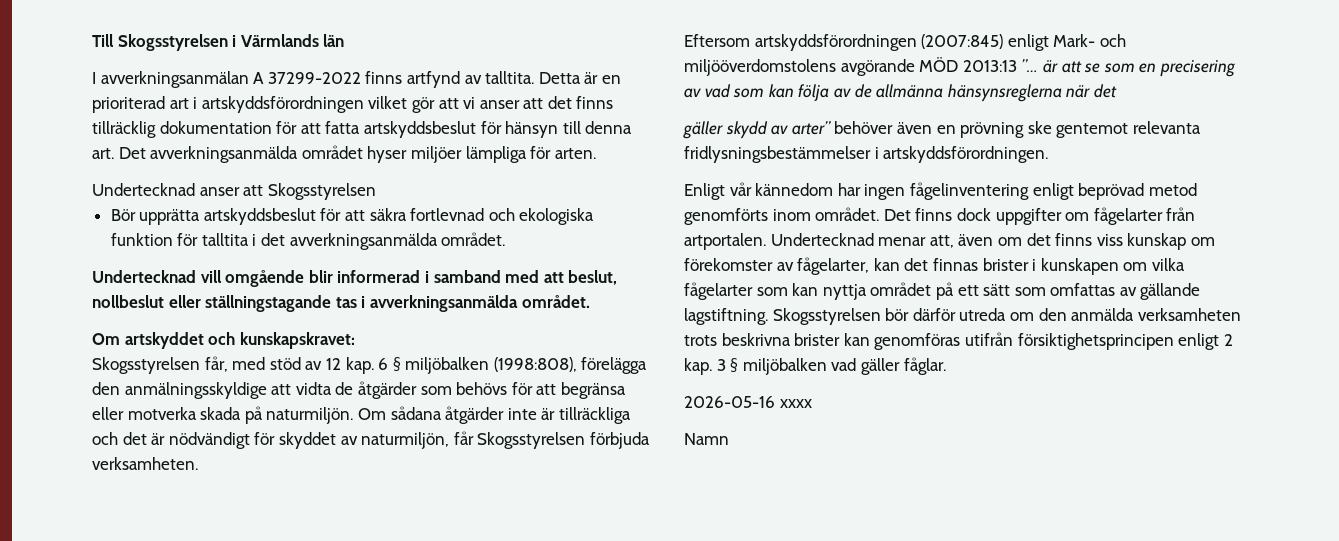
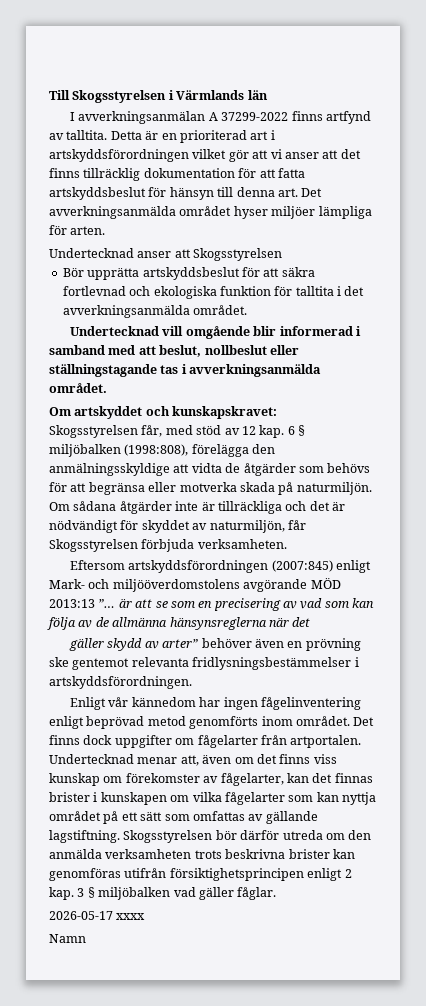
[684,396,775,408] 2026-05-16 -> [49,911,113,920] 2026-05-17

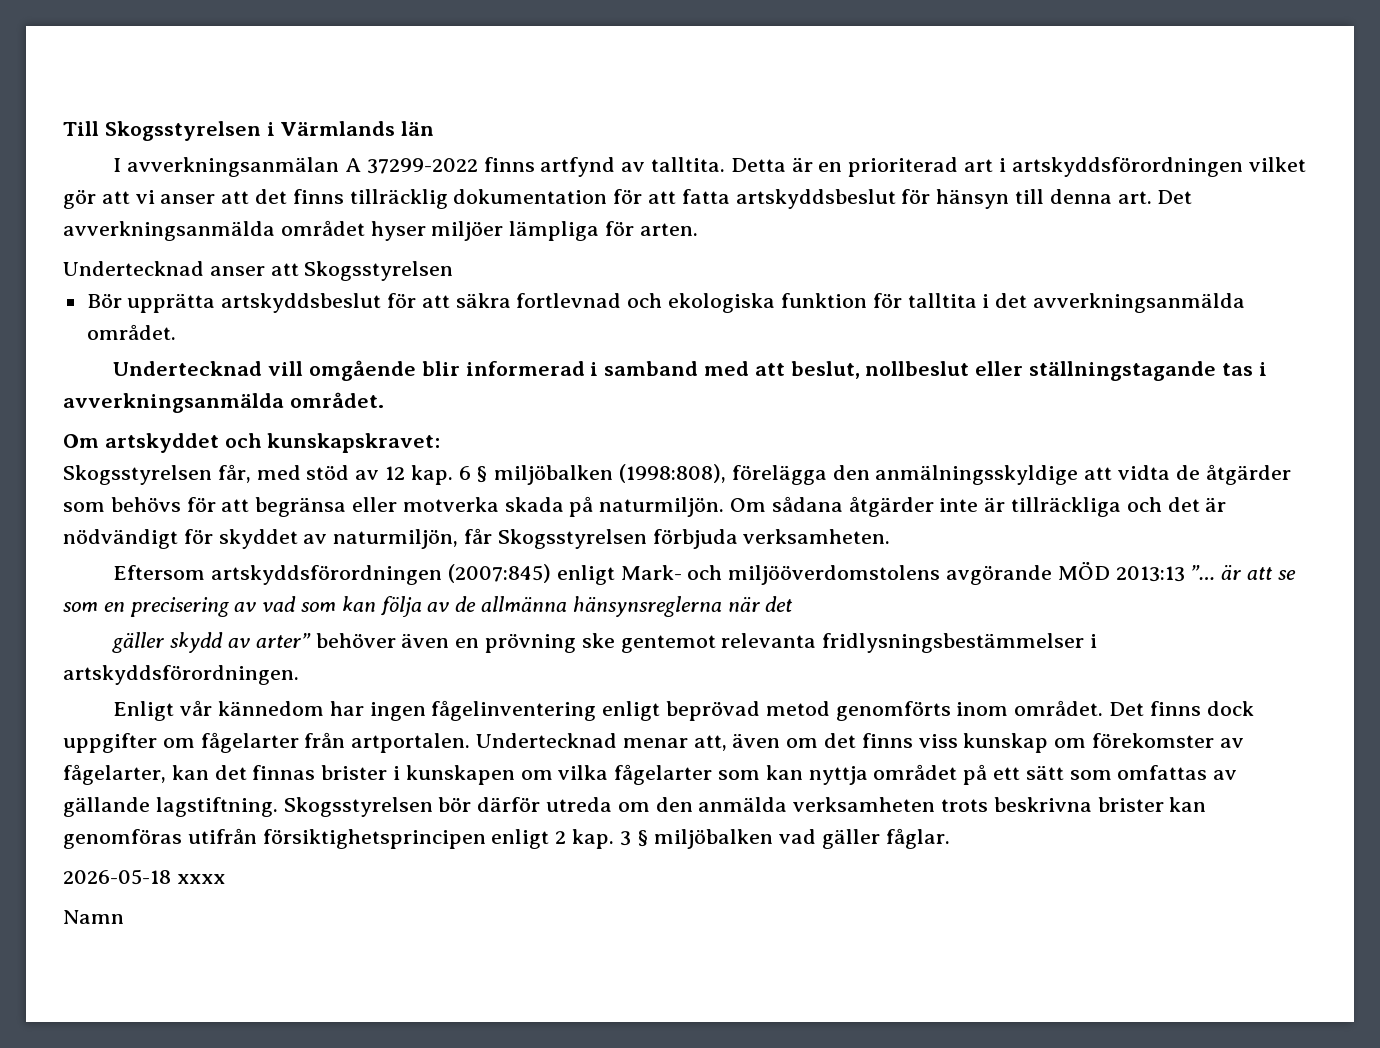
[49,911,113,920] 2026-05-17 -> [63,869,171,885] 2026-05-18

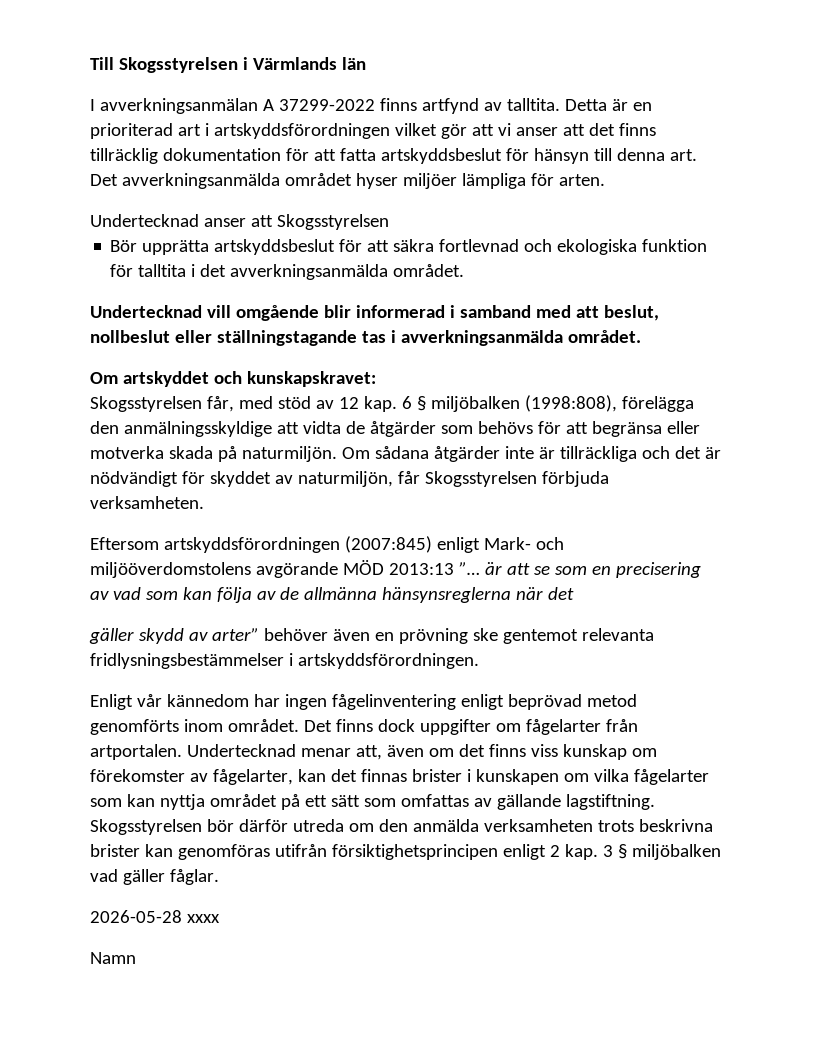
[63,869,171,885] 2026-05-18 -> [90,910,182,923] 2026-05-28

